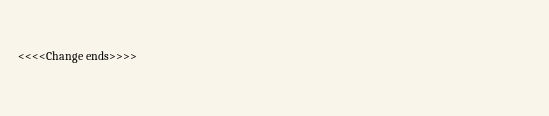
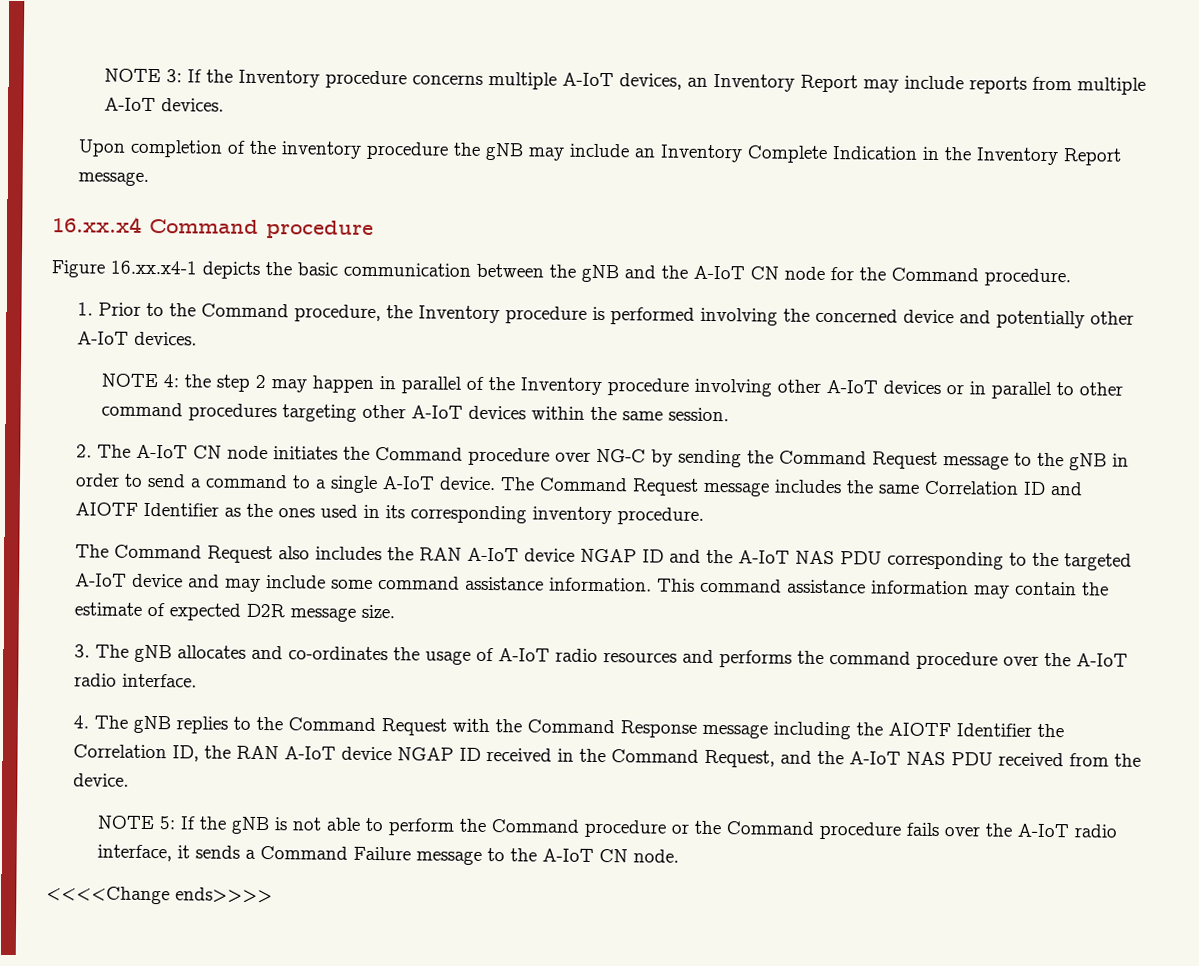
(18, 57) none -> [104,68,1147,95] [104,97,225,112] [77,139,1121,166] [77,171,149,186] [52,216,374,239] [51,260,1071,287] [76,302,1134,329] [76,331,197,346] [101,373,1124,400] [101,402,730,422] [75,444,1129,471] [74,473,1083,497] [74,502,704,525] [74,544,1132,571] [74,573,1109,599] [73,602,395,622] [73,644,1128,670] [73,673,197,688] [72,715,1064,740] [72,744,1141,768] [72,773,129,787] [97,815,1118,840] [97,844,680,865] NOTE 3: If the Inventory procedure concerns multiple A-IoT devices, an Inventory Report may include reports from multiple A-IoT devices. // Upon completion of the inventory procedure the gNB may include an Inventory Complete Indication in the Inventory Report message. // 16.xx.x4 Command procedure // Figure 16.xx.x4-1 depicts the basic communication between the gNB and the A-IoT CN node for the Command procedure. // 1. Prior to the Command procedure, the Inventory procedure is performed involving the concerned device and potentially other A-IoT devices. // NOTE 4: the step 2 may happen in parallel of the Inventory procedure involving other A-IoT devices or in parallel to other command procedures targeting other A-IoT devices within the same session. // 2. The A-IoT CN node initiates the Command procedure over NG-C by sending the Command Request message to the gNB in order to send a command to a single A-IoT device. The Command Request message includes the same Correlation ID and AIOTF Identifier as the ones used in its corresponding inventory procedure. // The Command Request also includes the RAN A-IoT device NGAP ID and the A-IoT NAS PDU corresponding to the targeted A-IoT device and may include some command assistance information. This command assistance information may contain the estimate of expected D2R message size. // 3. The gNB allocates and co-ordinates the usage of A-IoT radio resources and performs the command procedure over the A-IoT radio interface. // 4. The gNB replies to the Command Request with the Command Response message including the AIOTF Identifier the Correlation ID, the RAN A-IoT device NGAP ID received in the Command Request, and the A-IoT NAS PDU received from the device. // NOTE 5: If the gNB is not able to perform the Command procedure or the Command procedure fails over the A-IoT radio interface, it sends a Command Failure message to the A-IoT CN node. //

